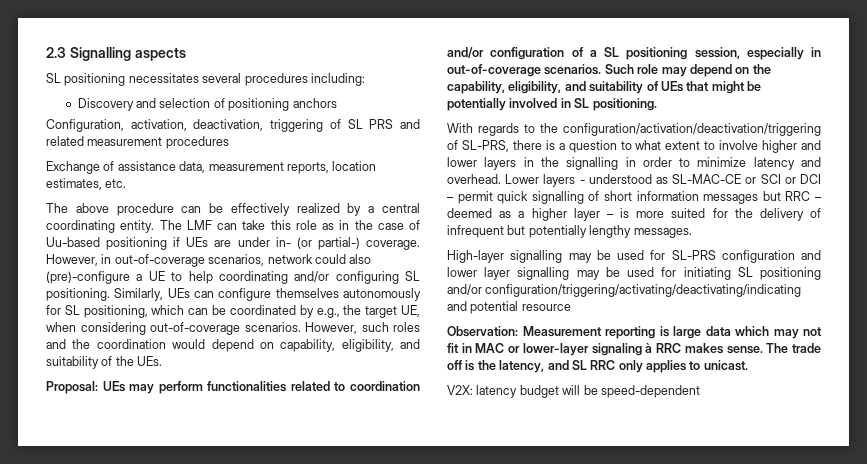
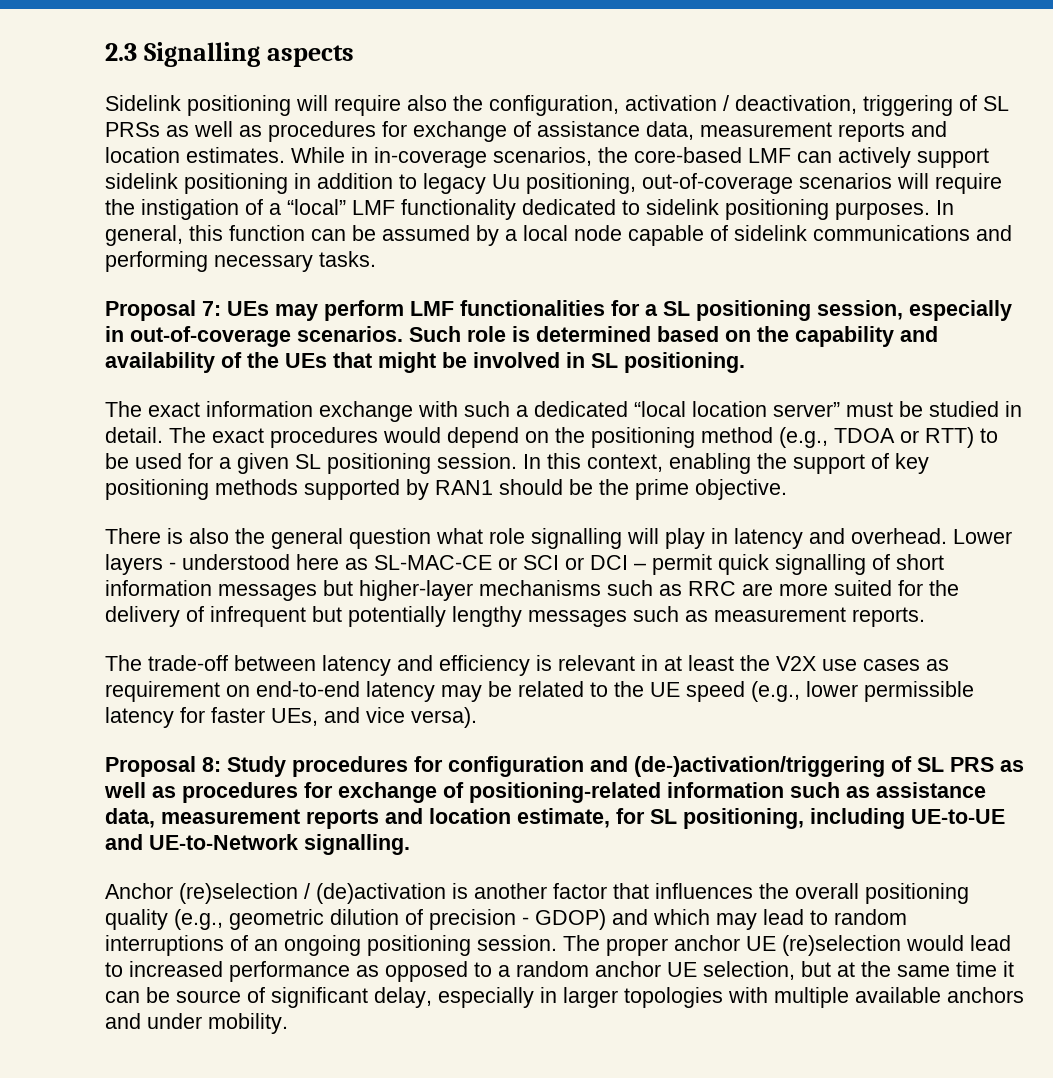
[46,73,365,86] [77,98,337,111] [46,119,421,132] [46,136,229,149] [46,161,100,174] SL positioning necessitates several procedures including: // Discovery and selection of positioning anchors // Configuration, activation, deactivation, triggering of SL PRS and related measurement procedures // Exchange -> [105,95,1009,116] [105,121,507,142] Sidelink positioning will require also the configuration, activation / deactivation, triggering of SL PRSs as well as procedures for exchange
[286,161,377,174] [46,178,127,190] [46,203,420,216] [46,220,420,233] [46,237,420,250] [46,254,372,267] [46,271,420,284] [46,288,421,301] [46,305,420,318] [46,322,420,335] [46,339,420,352] [46,356,163,369] [46,381,420,394] [447,47,584,60] reports, location estimates, etc. // The above procedure can be effectively realized by a central coordinating entity. The LMF can take this role as in the case of Uu-based positioning if UEs are under in- (or partial-) coverage. However, in out-of-coverage scenarios, network could also (pre)-configure a UE to help coordinating and/or configuring SL positioning. Similarly, UEs can configure themselves autonomously for SL positioning, which can be coordinated by e.g., the target UE, when considering out-of-coverage scenarios. However, such roles and the coordination would depend on capability, eligibility, and suitability of the UEs. // Proposal: UEs may perform functionalities related to coordination and/or configuration of -> [838,121,947,142] [105,147,989,168] [105,173,1002,194] [105,199,954,220] [105,225,1012,246] [105,251,376,272] [105,300,640,321] reports and location estimates. While in in-coverage scenarios, the core-based LMF can actively support sidelink positioning in addition to legacy Uu positioning, out-of-coverage scenarios will require the instigation of a “local” LMF functionality dedicated to sidelink positioning purposes. In general, this function can be assumed by a local node capable of sidelink communications and performing necessary tasks. // Proposal 7: UEs may perform LMF functionalities for
[661,64,771,77] [447,81,659,94] may depend on the capability, eligibility, and suitability of -> [512,326,938,347] [105,352,279,373] is determined based on the capability and availability of the
[447,98,506,111] potentially -> (467, 360) none
[447,123,821,136] [447,140,821,153] [447,157,747,170] With regards to the configuration/activation/deactivation/triggering of SL-PRS, there is a question to what extent to involve higher and lower layers in the signalling in order to minimize -> [105,401,1022,422] [105,427,998,448] [105,453,929,474] [105,479,787,500] [105,528,728,549] The exact information exchange with such a dedicated “local location server” must be studied in detail. The exact procedures would depend on the positioning method (e.g., TDOA or RTT) to be used for a given SL positioning session. In this context, enabling the support of key positioning methods supported by RAN1 should be the prime objective. // There is also the general question what role signalling will play in
(652, 179) none -> [296,554,339,570] here
[785,191,822,201] [447,208,629,221] RRC – deemed as a higher layer – is -> [359,580,773,601] higher-layer mechanisms such as RRC are
[633,228,692,238] [447,250,821,263] [447,267,821,280] [447,284,802,297] [447,301,571,314] [447,326,822,339] [447,343,821,356] [447,360,748,373] [447,385,700,398] messages. // High-layer signalling may be used for SL-PRS configuration and lower layer signalling may be used for initiating SL positioning and/or configuration/triggering/activating/deactivating/indicating and potential resource // Observation: Measurement reporting is large data which may not fit in MAC or lower-layer signaling à RRC makes sense. The trade off is the latency, and SL RRC only applies to unicast. // V2X: latency budget will be speed-dependent -> [528,606,925,627] [105,655,949,676] [105,681,974,702] [105,707,477,728] [105,756,1024,777] [104,782,986,803] [105,808,1005,829] [105,834,410,855] [105,883,969,904] [105,909,907,930] [105,935,1011,956] [105,961,1014,982] [105,987,1024,1008] [105,1013,288,1034] messages such as measurement reports. // The trade-off between latency and efficiency is relevant in at least the V2X use cases as requirement on end-to-end latency may be related to the UE speed (e.g., lower permissible latency for faster UEs, and vice versa). // Proposal 8: Study procedures for configuration and (de-)activation/triggering of SL PRS as well as procedures for exchange of positioning-related information such as assistance data, measurement reports and location estimate, for SL positioning, including UE-to-UE and UE-to-Network signalling. // Anchor (re)selection / (de)activation is another factor that influences the overall positioning quality (e.g., geometric dilution of precision - GDOP) and which may lead to random interruptions of an ongoing positioning session. The proper anchor UE (re)selection would lead to increased performance as opposed to a random anchor UE selection, but at the same time it can be source of significant delay, especially in larger topologies with multiple available anchors and under mobility.

